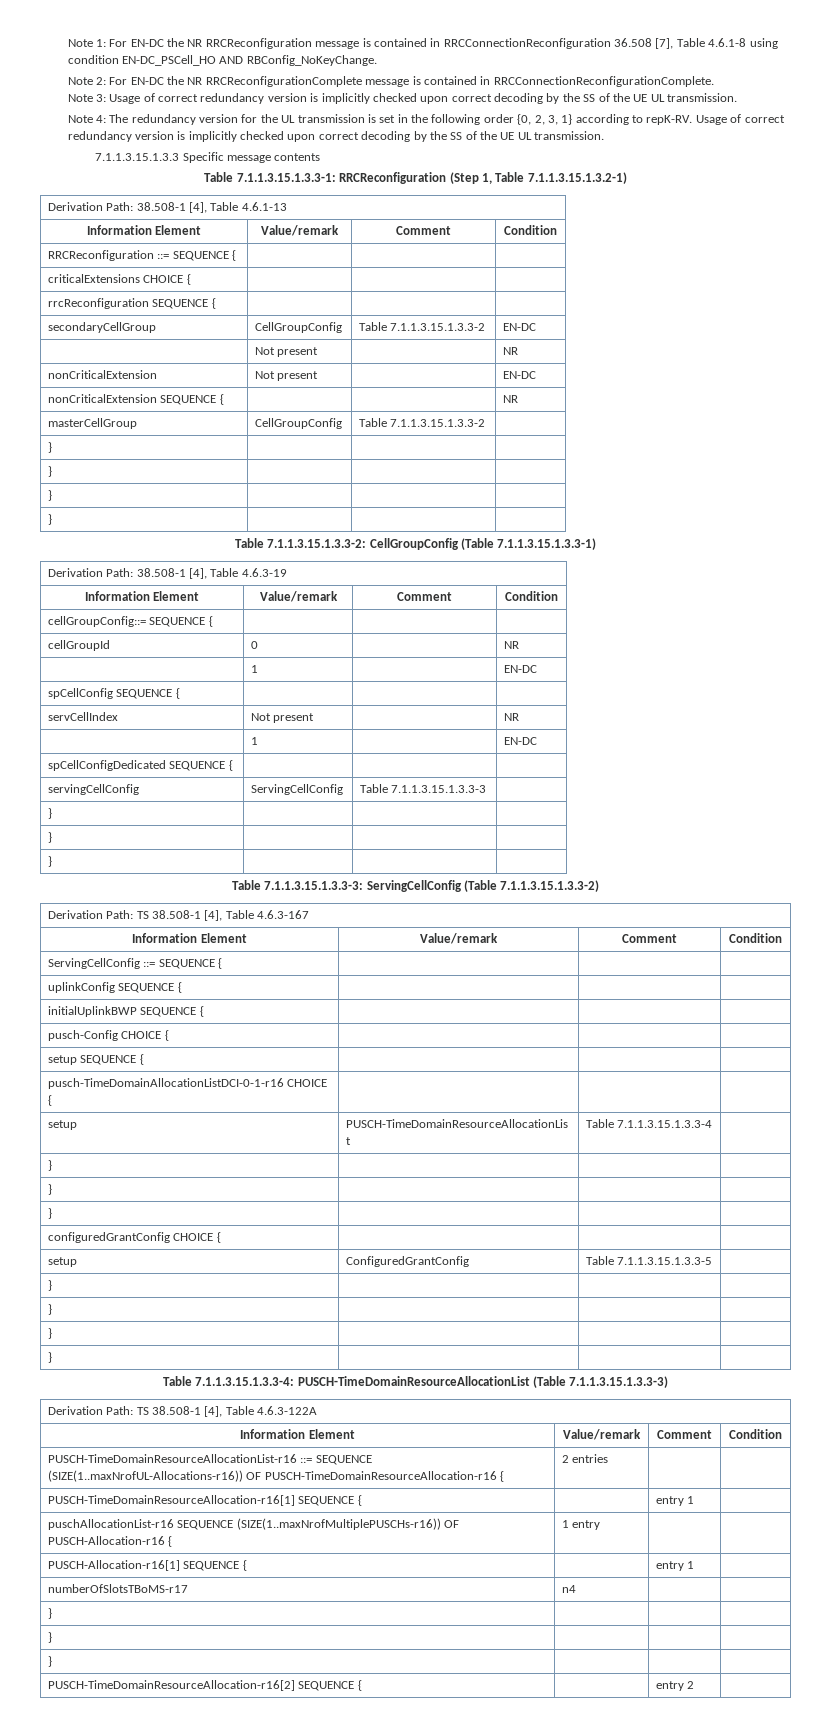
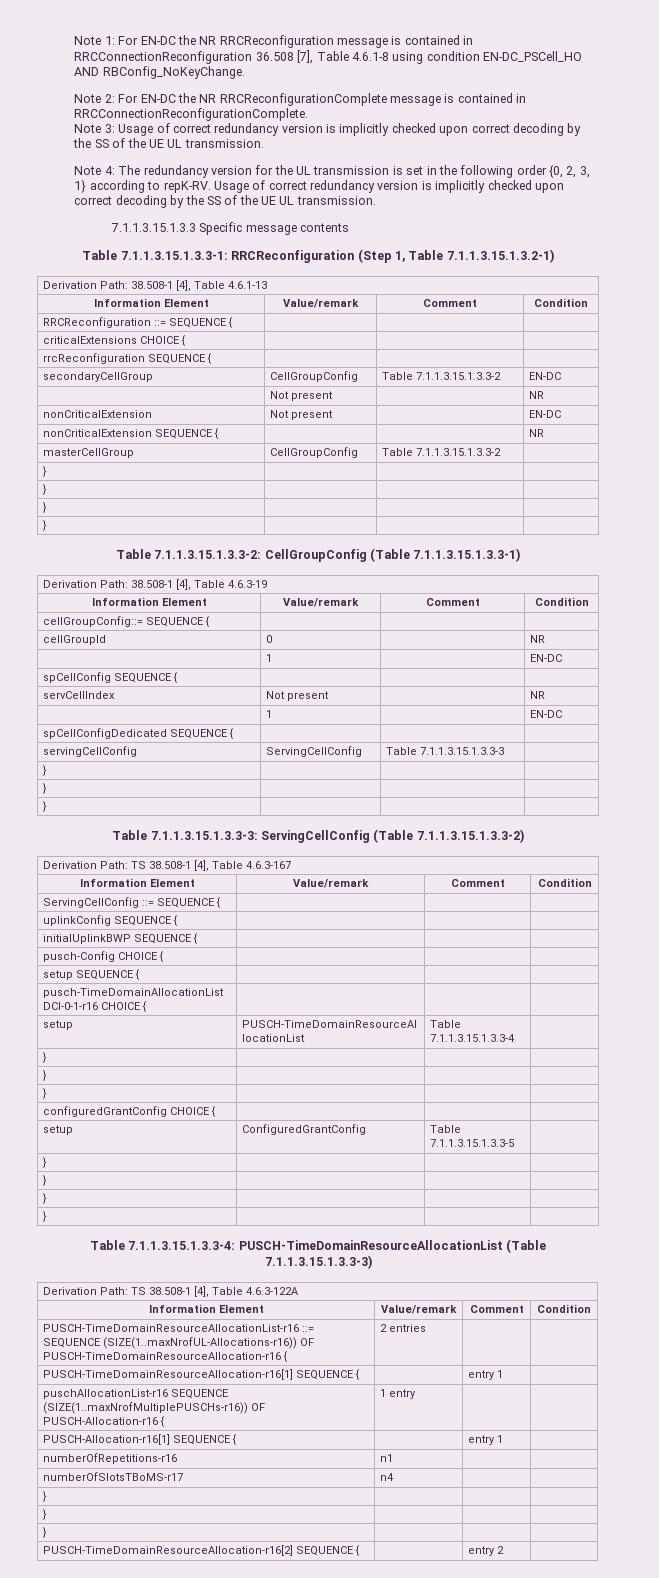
(695, 1565) none -> [43,1453,178,1464] [380,1454,394,1462] // numberOfRepetitions-r16 | n1 | |

